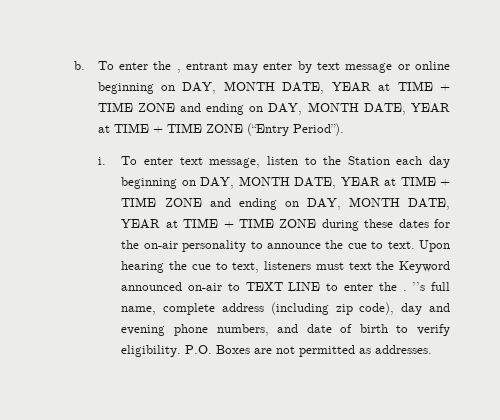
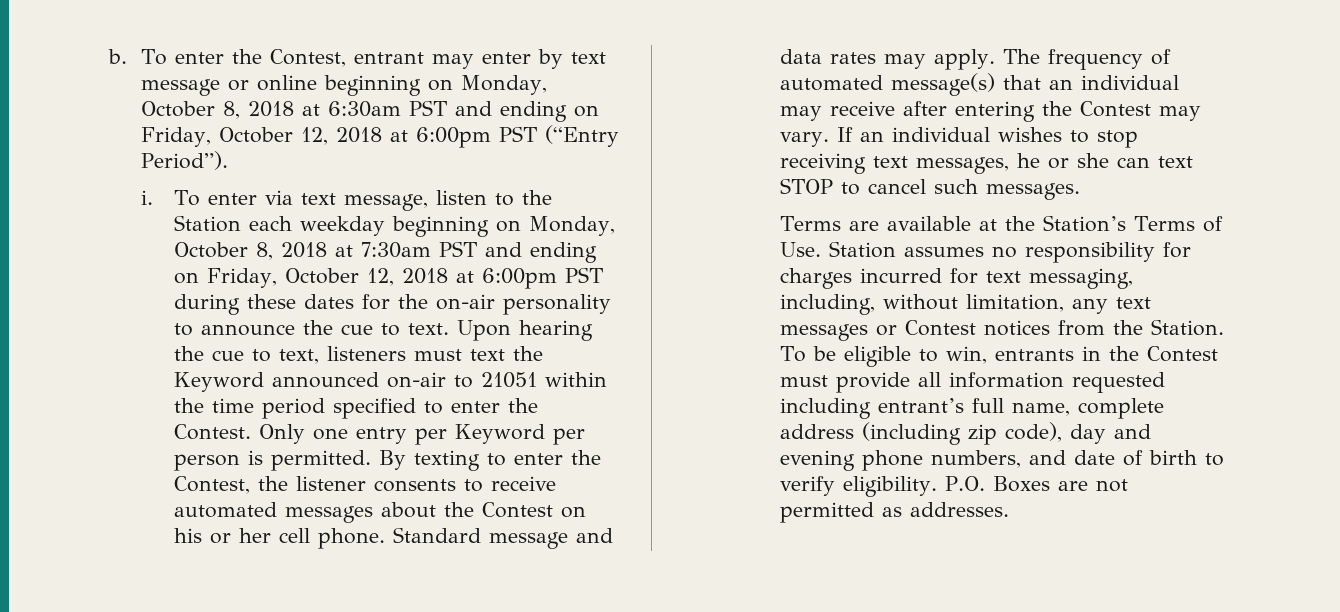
[176,69,181,73] , -> [270,49,347,67] Contest,
[182,81,450,94] [97,102,450,115] [97,123,243,133] DAY, MONTH DATE, YEAR at TIME + TIME ZONE and ending on DAY, MONTH DATE, YEAR at TIME + TIME ZONE -> [461,75,548,95] [141,100,600,122] [141,126,538,148] Monday, October 8, 2018 at 6:30am PST and ending on Friday, October 12, 2018 at 6:00pm PST
(174, 161) none -> [264,190,293,205] via
[429,156,450,168] [121,176,451,189] [121,197,450,210] [121,218,317,229] day beginning on DAY, MONTH DATE, YEAR at TIME + TIME ZONE and ending on DAY, MONTH DATE, YEAR at TIME + TIME ZONE -> [299,216,615,237] [173,241,597,263] [173,267,603,289] weekday beginning on Monday, October 8, 2018 at 7:30am PST and ending on Friday, October 12, 2018 at 6:00pm PST
[245,282,426,291] TEXT LINE to enter the . ’’s -> [480,372,607,388] [173,398,538,419] [173,424,585,445] [173,450,601,471] [173,476,556,494] [173,502,586,523] [173,527,613,549] [779,49,1171,70] [779,73,1179,96] [779,101,1201,122] [779,127,1138,148] [779,153,1193,174] [779,178,1080,200] [779,215,1223,232] [779,241,1191,263] [779,268,1133,289] [779,294,1151,315] [779,319,1224,341] [779,346,1218,367] [779,372,1165,393] [779,398,964,419] 21051 within the time period specified to enter the Contest. Only one entry per Keyword per person is permitted. By texting to enter the Contest, the listener consents to receive automated messages about the Contest on his or her cell phone. Standard message and data rates may apply. The frequency of automated message(s) that an individual may receive after entering the Contest may vary. If an individual wishes to stop receiving text messages, he or she can text STOP to cancel such messages. // Terms are available at the Station’s Terms of Use. Station assumes no responsibility for charges incurred for text messaging, including, without limitation, any text messages or Contest notices from the Station. To be eligible to win, entrants in the Contest must provide all information requested including entrant’s

